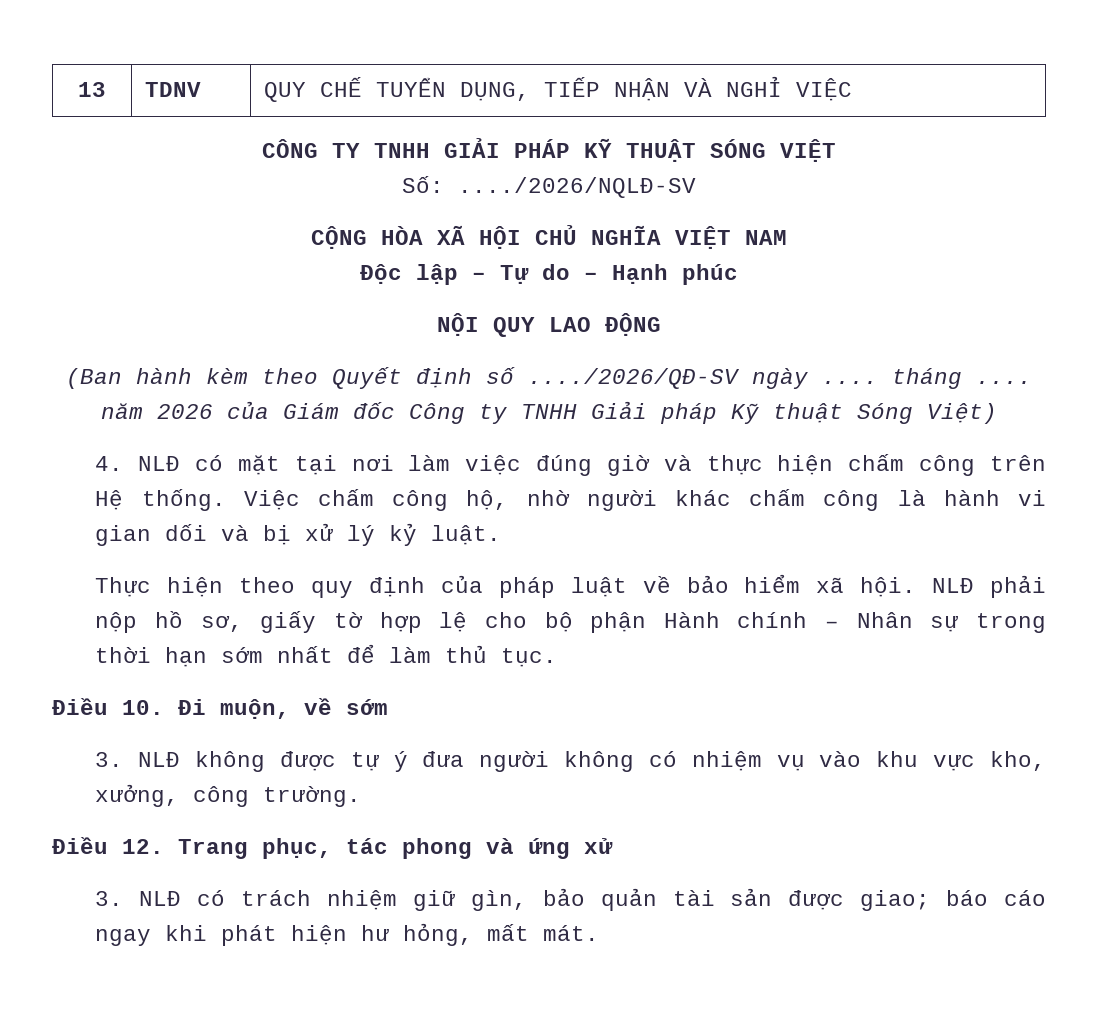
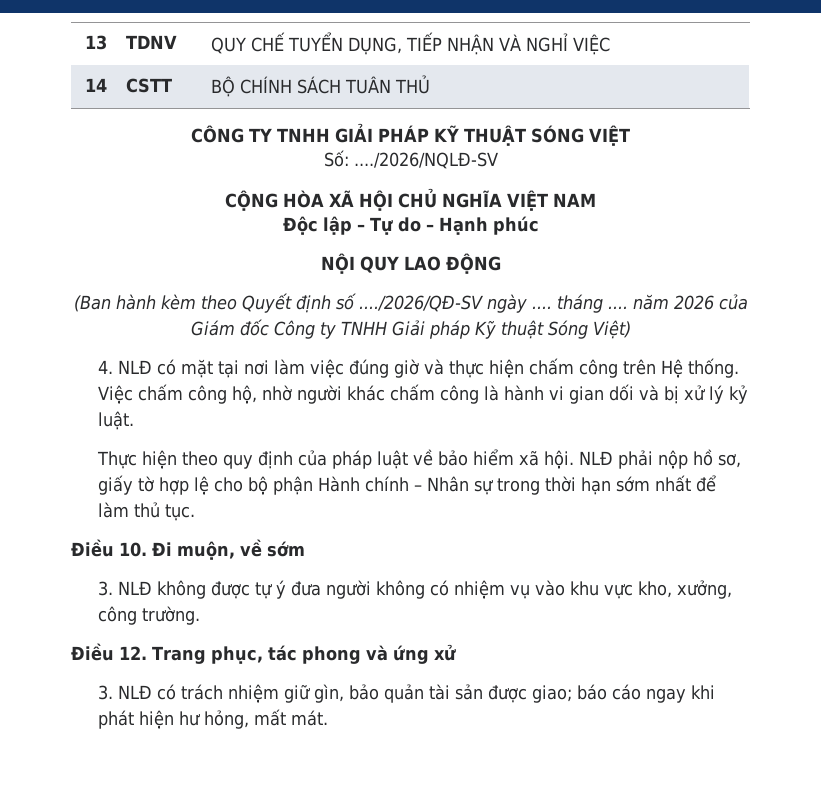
(852, 89) none -> [84,78,107,92] [126,78,173,93] [211,75,431,97] // 14 | CSTT | BỘ CHÍNH SÁCH TUÂN THỦ

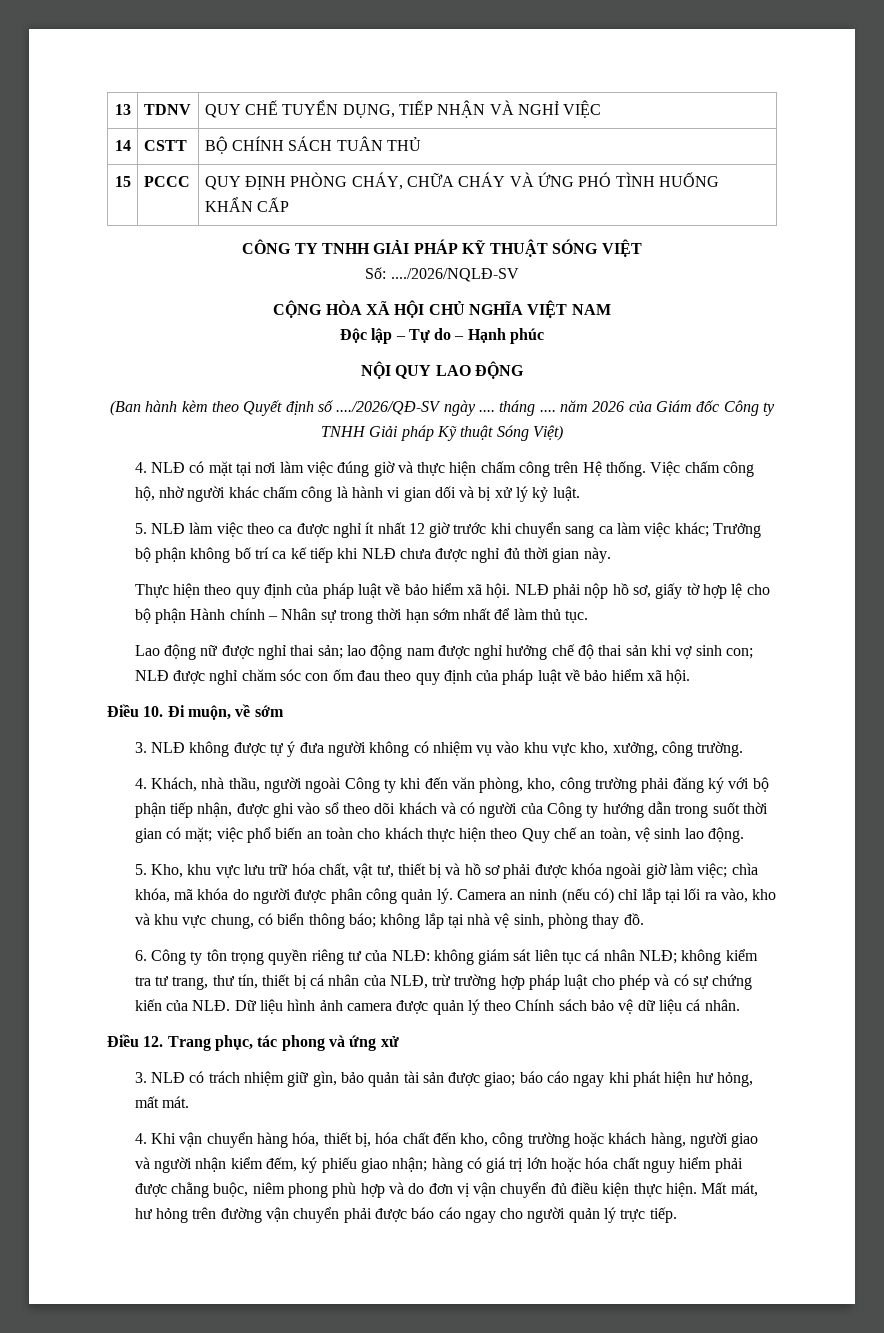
(431, 84) none -> [114,176,131,187] [143,176,190,187] [204,172,719,190] [204,197,290,212] // 15 | PCCC | QUY ĐỊNH PHÒNG CHÁY, CHỮA CHÁY VÀ ỨNG PHÓ TÌNH HUỐNG KHẨN CẤP
(135, 420) none -> [134,522,762,538] [134,547,611,563] // 5. NLĐ làm việc theo ca được nghỉ ít nhất 12 giờ trước khi chuyển sang ca làm việc khác; Trưởng bộ phận không bố trí ca kế tiếp khi NLĐ chưa được nghỉ đủ thời gian này.
(196, 512) none -> [134,644,754,660] [134,669,691,685] // Lao động nữ được nghỉ thai sản; lao động nam được nghỉ hưởng chế độ thai sản khi vợ sinh con; NLĐ được nghỉ chăm sóc con ốm đau theo quy định của pháp luật về bảo hiểm xã hội.
(201, 615) none -> [134,777,769,793] [134,801,769,818] [134,827,745,843] [134,863,758,879] [134,888,777,904] [134,913,644,929] [134,949,758,965] [134,974,753,990] [134,999,740,1015] // 4. Khách, nhà thầu, người ngoài Công ty khi đến văn phòng, kho, công trường phải đăng ký với bộ phận tiếp nhận, được ghi vào sổ theo dõi khách và có người của Công ty hướng dẫn trong suốt thời gian có mặt; việc phổ biến an toàn cho khách thực hiện theo Quy chế an toàn, vệ sinh lao động. // 5. Kho, khu vực lưu trữ hóa chất, vật tư, thiết bị và hồ sơ phải được khóa ngoài giờ làm việc; chìa khóa, mã khóa do người được phân công quản lý. Camera an ninh (nếu có) chỉ lắp tại lối ra vào, kho và khu vực chung, có biển thông báo; không lắp tại nhà vệ sinh, phòng thay đồ. // 6. Công ty tôn trọng quyền riêng tư của NLĐ: không giám sát liên tục cá nhân NLĐ; không kiểm tra tư trang, thư tín, thiết bị cá nhân của NLĐ, trừ trường hợp pháp luật cho phép và có sự chứng kiến của NLĐ. Dữ liệu hình ảnh camera được quản lý theo Chính sách bảo vệ dữ liệu cá nhân.
(329, 718) none -> [134,1132,759,1148] [134,1157,743,1173] [134,1182,758,1198] [134,1207,677,1223] // 4. Khi vận chuyển hàng hóa, thiết bị, hóa chất đến kho, công trường hoặc khách hàng, người giao và người nhận kiểm đếm, ký phiếu giao nhận; hàng có giá trị lớn hoặc hóa chất nguy hiểm phải được chằng buộc, niêm phong phù hợp và do đơn vị vận chuyển đủ điều kiện thực hiện. Mất mát, hư hỏng trên đường vận chuyển phải được báo cáo ngay cho người quản lý trực tiếp.

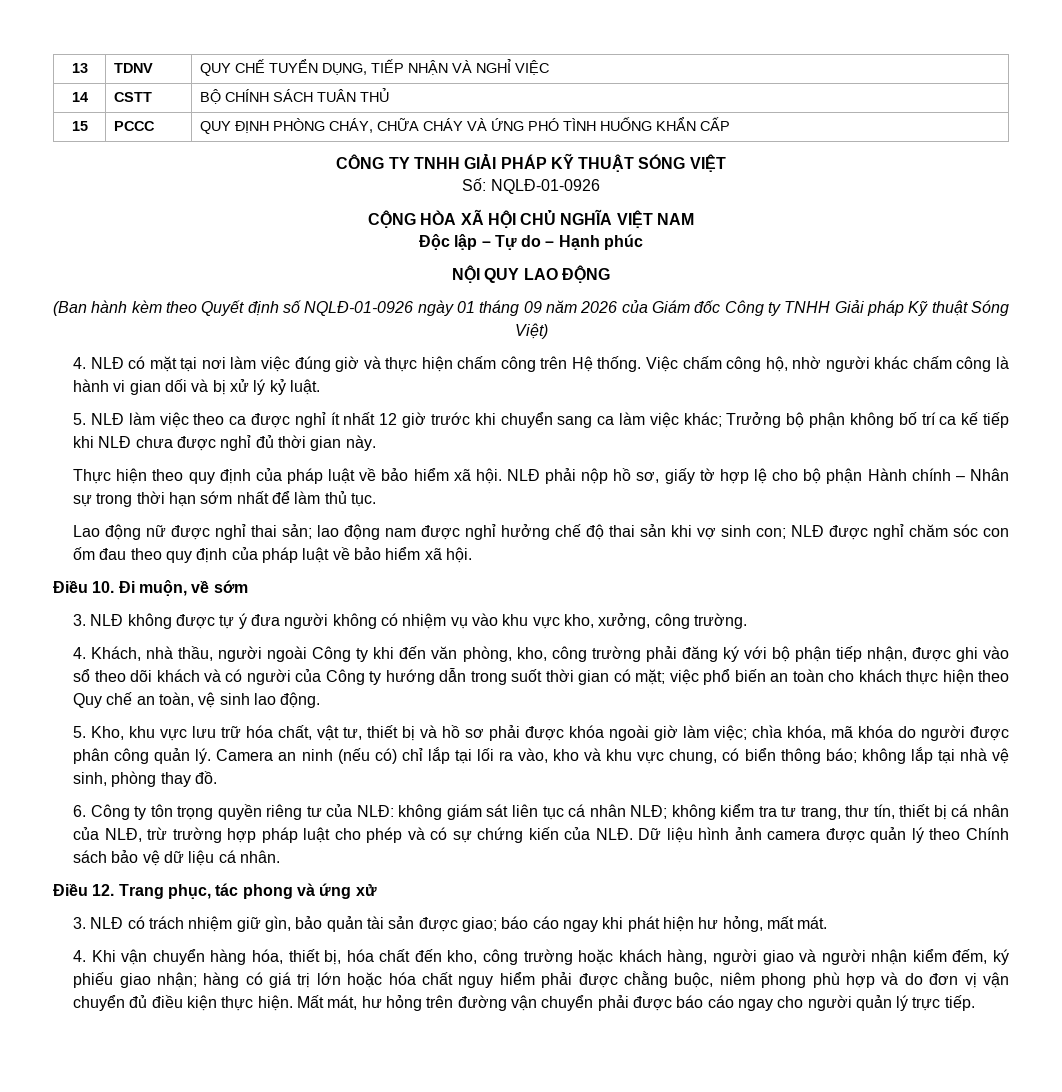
[390,268,519,282] ..../2026/NQLĐ-SV -> [490,179,600,194] NQLĐ-01-0926
[336,400,556,416] ..../2026/QĐ-SV ngày .... tháng .... -> [304,300,542,316] NQLĐ-01-0926 ngày 01 tháng 09

